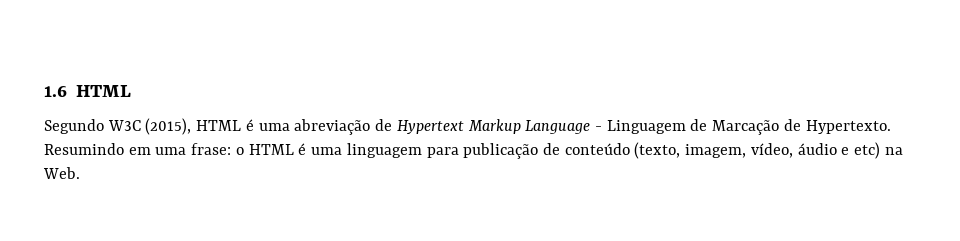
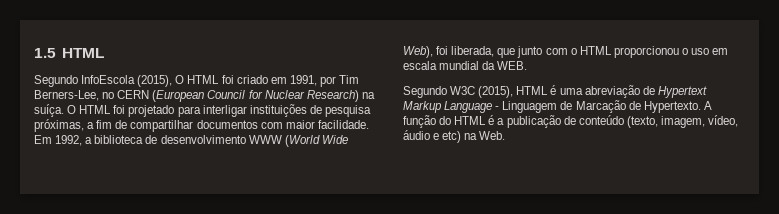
[44,85,131,97] 1.6 HTML -> [34,48,104,58] [34,75,360,87] [34,90,375,102] [34,104,371,117] [34,119,369,132] [34,135,348,147] [403,46,729,58] [403,61,528,70] 1.5 HTML // Segundo InfoEscola (2015), O HTML foi criado em 1991, por Tim Berners-Lee, no CERN (European Council for Nuclear Research) na suíça. O HTML foi projetado para interligar instituições de pesquisa próximas, a fim de compartilhar documentos com maior facilidade. Em 1992, a biblioteca de desenvolvimento WWW (World Wide Web), foi liberada, que junto com o HTML proporcionou o uso em escala mundial da WEB.
[44,143,459,158] Resumindo em uma frase: o HTML é uma linguagem para -> [703,101,712,110] [403,115,505,128] A função do HTML é a

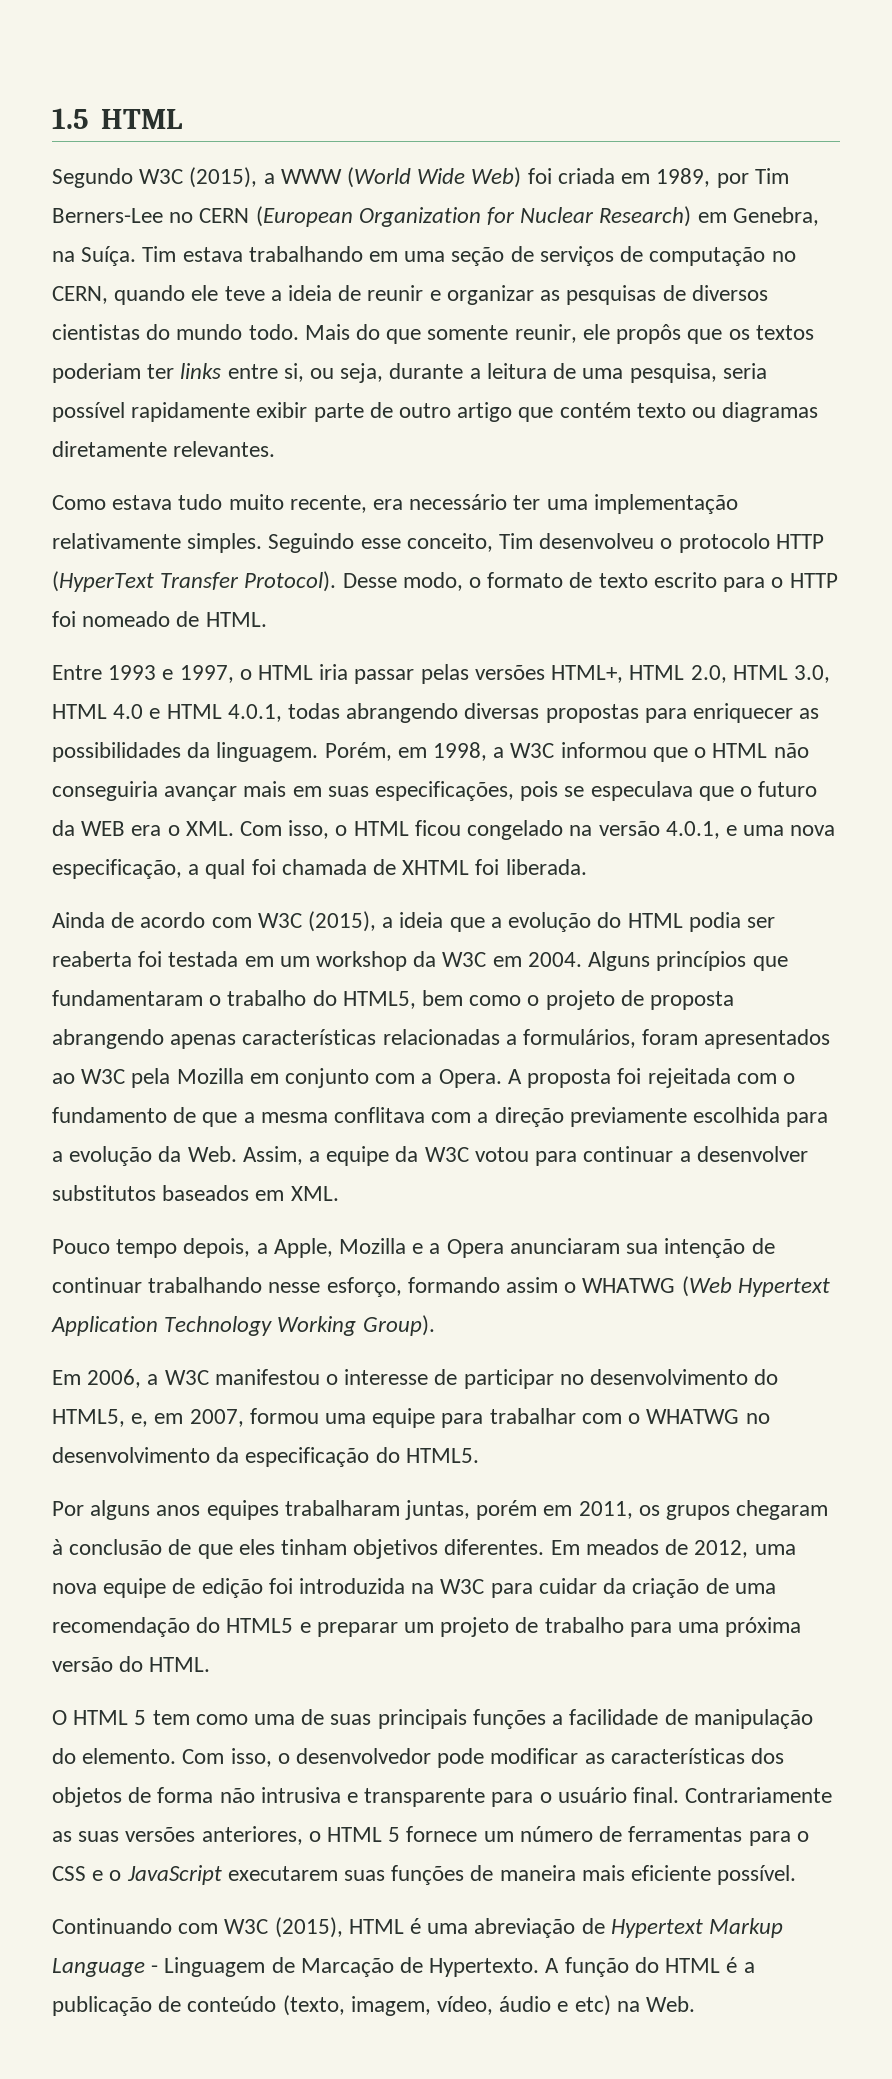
[81,75,317,87] InfoEscola (2015), O HTML foi criado em 1991, -> [139,167,711,188] W3C (2015), a WWW (World Wide Web) foi criada em 1989,
[34,90,99,101] Berners-Lee, -> [52,208,163,223] Berners-Lee
[207,90,246,99] Council -> [358,207,481,227] Organization
[361,92,375,99] [34,104,371,117] [34,119,369,132] [34,135,348,147] [403,46,729,58] [403,61,528,70] [403,86,447,98] na suíça. O HTML foi projetado para interligar instituições de pesquisa próximas, a fim de compartilhar documentos com maior facilidade. Em 1992, a biblioteca de desenvolvimento WWW (World Wide Web), foi liberada, que junto com o HTML proporcionou o uso em escala mundial da WEB. // Segundo -> [697,207,819,226] [52,246,796,266] [52,285,768,305] [52,324,814,344] [52,363,767,383] [52,402,819,422] [52,441,276,457] [52,494,738,514] [52,533,824,553] [52,571,838,592] [52,611,267,627] [52,664,830,684] [52,703,820,723] [52,742,809,762] [52,781,818,801] [52,820,836,840] [52,859,587,879] [52,911,775,932] [52,951,788,971] [52,990,735,1010] [52,1029,831,1049] [52,1068,795,1088] [52,1107,829,1127] [52,1146,808,1166] [52,1185,339,1201] [52,1238,775,1258] [52,1276,830,1297] [51,1315,435,1336] [52,1369,779,1389] [52,1408,770,1428] [52,1447,479,1467] [52,1500,829,1520] [52,1539,796,1559] [52,1578,776,1598] [52,1617,802,1637] [52,1656,211,1672] [52,1709,813,1729] [52,1748,785,1768] [52,1787,833,1807] [52,1826,809,1846] [52,1865,797,1885] [52,1918,219,1934] em Genebra, na Suíça. Tim estava trabalhando em uma seção de serviços de computação no CERN, quando ele teve a ideia de reunir e organizar as pesquisas de diversos cientistas do mundo todo. Mais do que somente reunir, ele propôs que os textos poderiam ter links entre si, ou seja, durante a leitura de uma pesquisa, seria possível rapidamente exibir parte de outro artigo que contém texto ou diagramas diretamente relevantes. // Como estava tudo muito recente, era necessário ter uma implementação relativamente simples. Seguindo esse conceito, Tim desenvolveu o protocolo HTTP (HyperText Transfer Protocol). Desse modo, o formato de texto escrito para o HTTP foi nomeado de HTML. // Entre 1993 e 1997, o HTML iria passar pelas versões HTML+, HTML 2.0, HTML 3.0, HTML 4.0 e HTML 4.0.1, todas abrangendo diversas propostas para enriquecer as possibilidades da linguagem. Porém, em 1998, a W3C informou que o HTML não conseguiria avançar mais em suas especificações, pois se especulava que o futuro da WEB era o XML. Com isso, o HTML ficou congelado na versão 4.0.1, e uma nova especificação, a qual foi chamada de XHTML foi liberada. // Ainda de acordo com W3C (2015), a ideia que a evolução do HTML podia ser reaberta foi testada em um workshop da W3C em 2004. Alguns princípios que fundamentaram o trabalho do HTML5, bem como o projeto de proposta abrangendo apenas características relacionadas a formulários, foram apresentados ao W3C pela Mozilla em conjunto com a Opera. A proposta foi rejeitada com o fundamento de que a mesma conflitava com a direção previamente escolhida para a evolução da Web. Assim, a equipe da W3C votou para continuar a desenvolver substitutos baseados em XML. // Pouco tempo depois, a Apple, Mozilla e a Opera anunciaram sua intenção de continuar trabalhando nesse esforço, formando assim o WHATWG (Web Hypertext Application Technology Working Group). // Em 2006, a W3C manifestou o interesse de participar no desenvolvimento do HTML5, e, em 2007, formou uma equipe para trabalhar com o WHATWG no desenvolvimento da especificação do HTML5. // Por alguns anos equipes trabalharam juntas, porém em 2011, os grupos chegaram à conclusão de que eles tinham objetivos diferentes. Em meados de 2012, uma nova equipe de edição foi introduzida na W3C para cuidar da criação de uma recomendação do HTML5 e preparar um projeto de trabalho para uma próxima versão do HTML. // O HTML 5 tem como uma de suas principais funções a facilidade de manipulação do elemento. Com isso, o desenvolvedor pode modificar as características dos objetos de forma não intrusiva e transparente para o usuário final. Contrariamente as suas versões anteriores, o HTML 5 fornece um número de ferramentas para o CSS e o JavaScript executarem suas funções de maneira mais eficiente possível. // Continuando com

